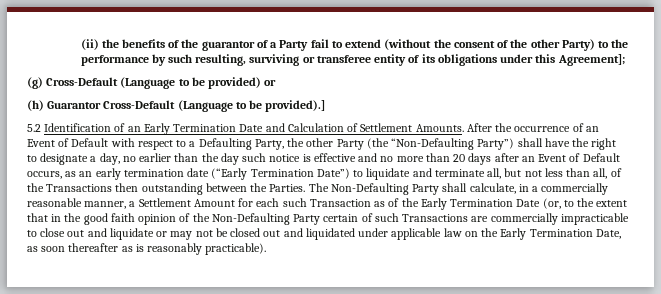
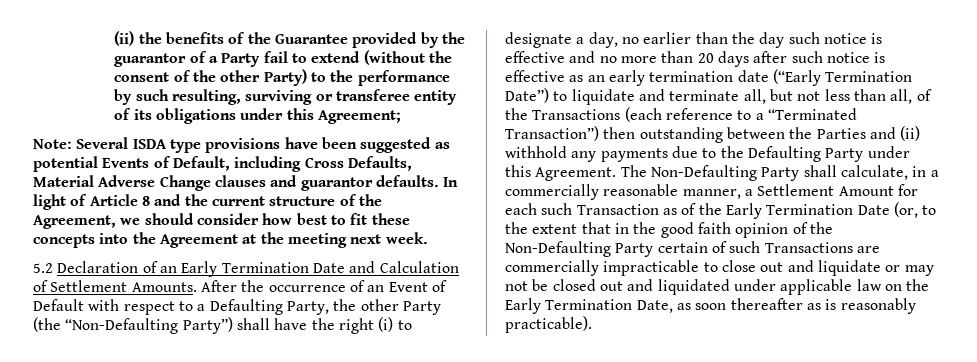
(199, 43) none -> [275,32,465,48] Guarantee provided by the
[557,54,625,66] [27,77,277,89] [27,100,326,112] Agreement]; // (g) Cross-Default (Language to be provided) or // (h) Guarantor Cross-Default (Language to be provided).] -> [318,110,402,124] [33,137,450,153] [33,156,412,172] [33,175,459,191] [33,194,382,210] [33,213,410,229] [33,232,428,248] Agreement; // Note: Several ISDA type provisions have been suggested as potential Events of Default, including Cross Defaults, Material Adverse Change clauses and guarantor defaults. In light of Article 8 and the current structure of the Agreement, we should consider how best to fit these concepts into the Agreement at the meeting next week.
[44,123,112,132] Identification -> [57,261,139,273] Declaration
(617, 144) none -> [378,317,394,332] (i)
[521,153,620,162] [27,171,62,179] an Event of Default occurs, -> [791,51,886,63] [505,70,565,82] such notice is effective
[115,183,306,195] then outstanding between the Parties. -> [624,107,857,122] [505,126,921,143] [505,146,910,162] [505,165,617,181] (each reference to a “Terminated Transaction”) then outstanding between the Parties and (ii) withhold any payments due to the Defaulting Party under this Agreement.

